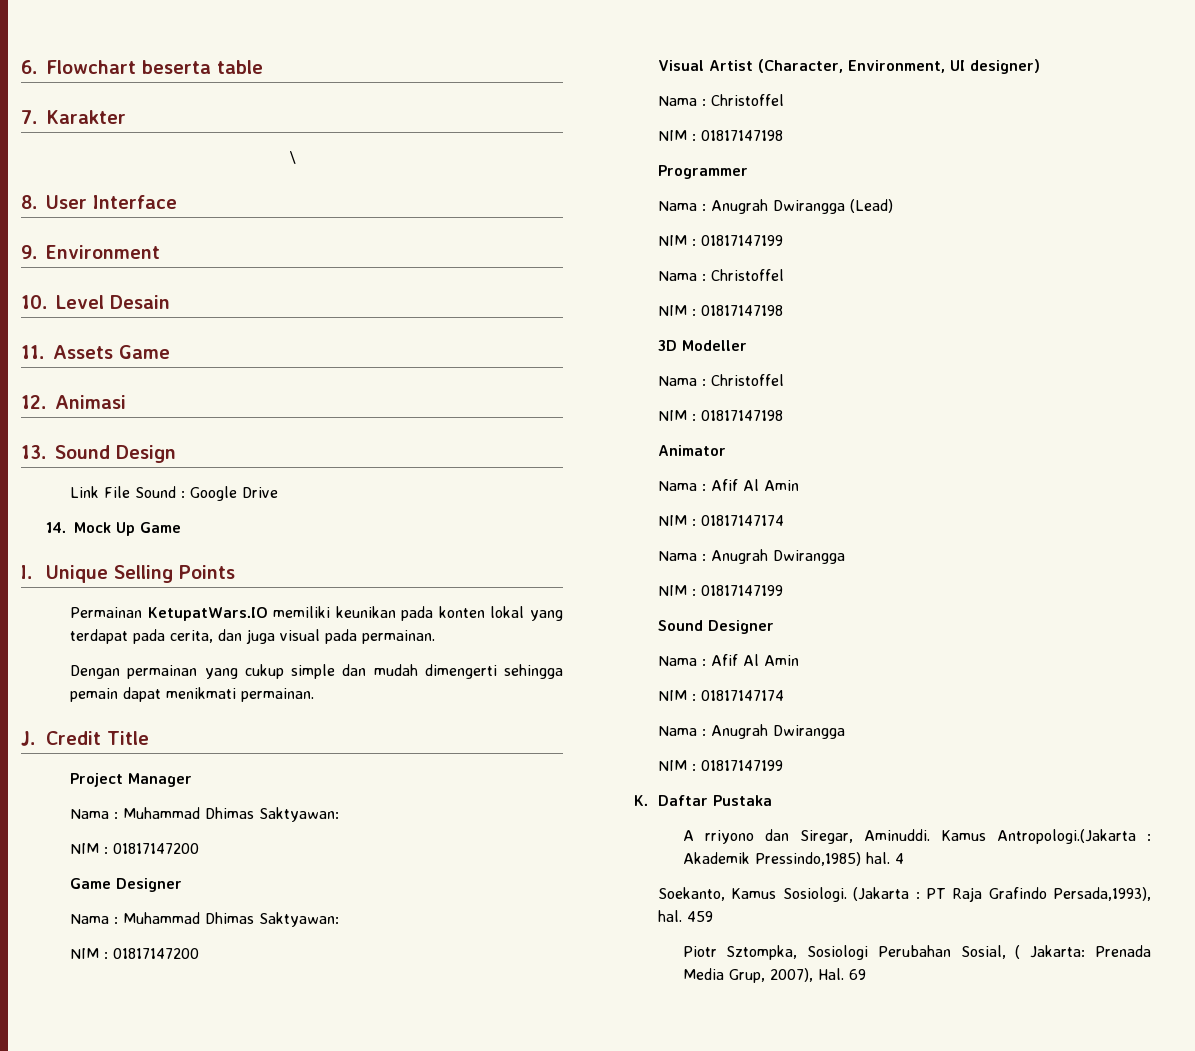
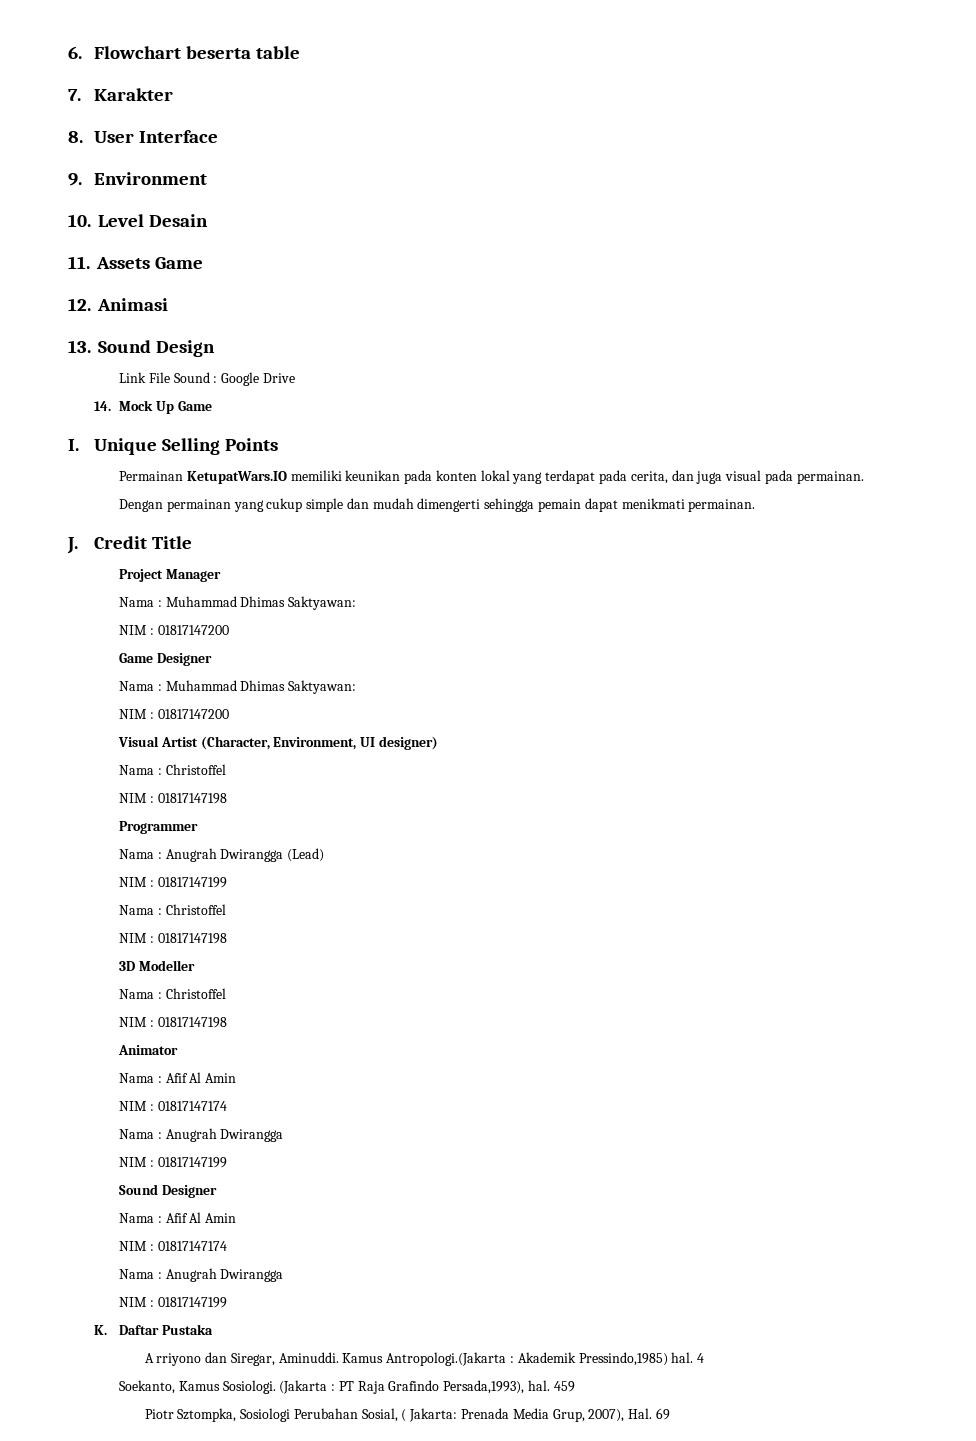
[288,151,296,164] // \ -> (173, 94) none

